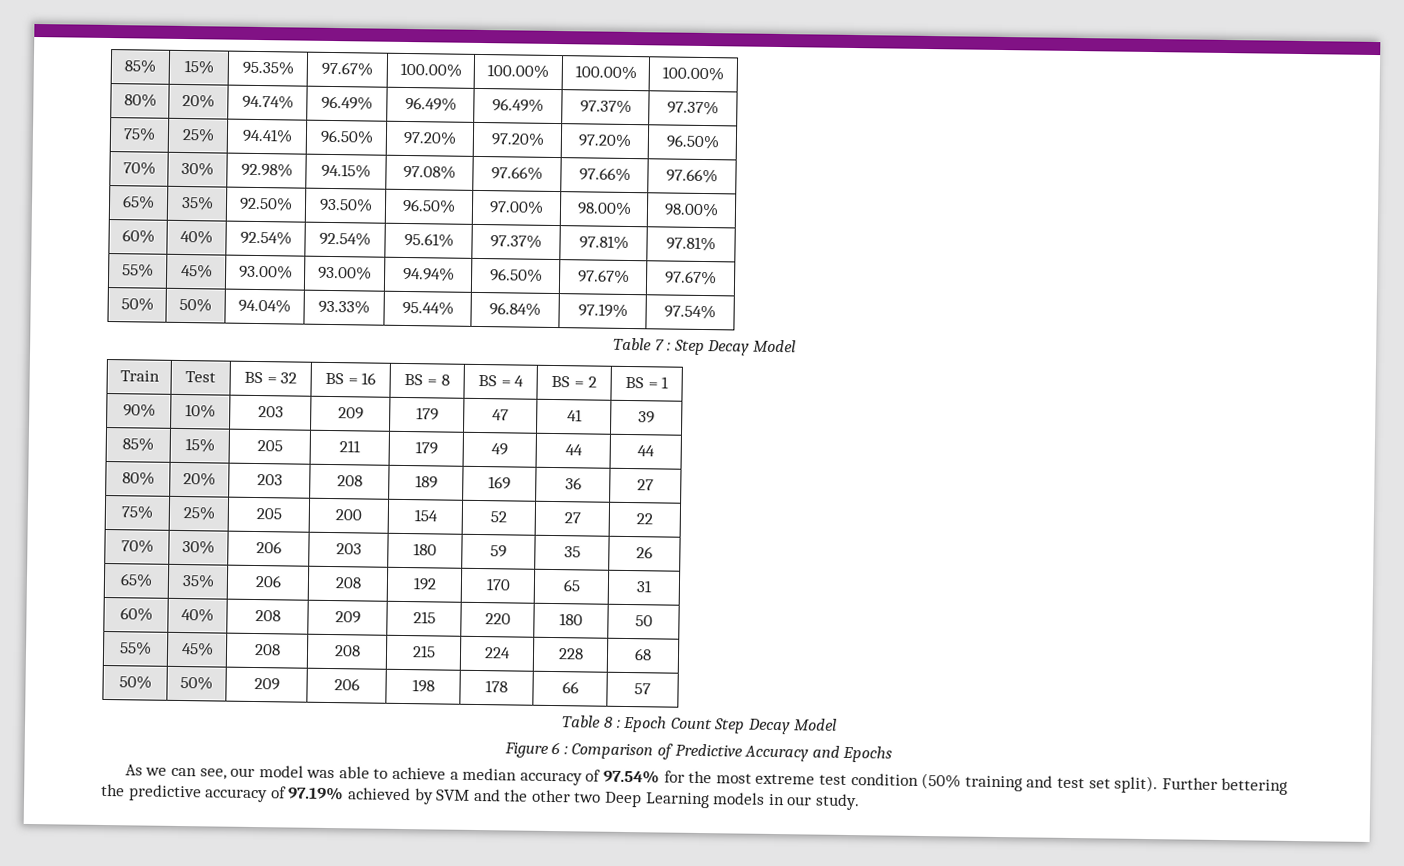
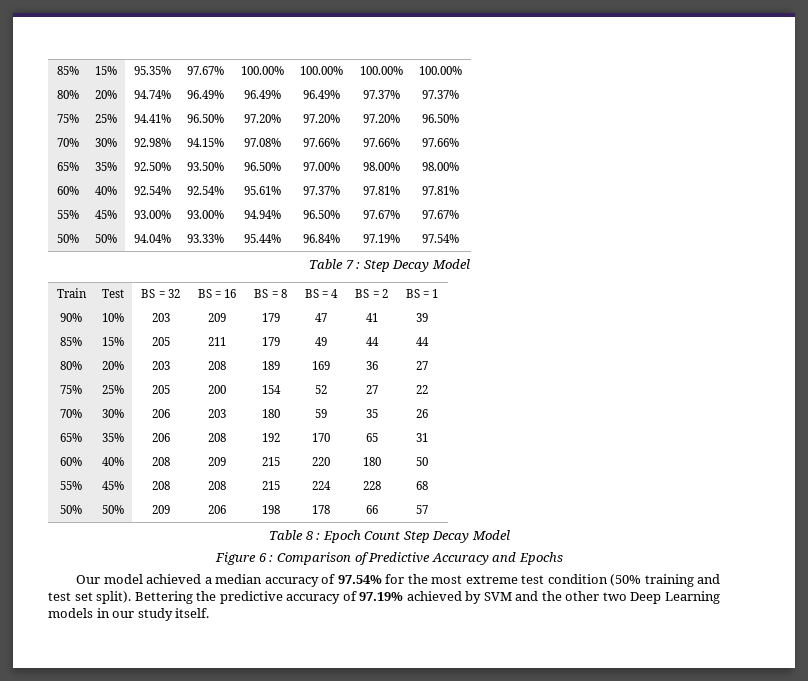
[124,764,447,780] As we can see, our model was able to achieve -> [76,574,202,584] Our model achieved
[1161,777,1289,795] Further bettering -> [134,591,193,604] Bettering
[815,793,861,811] study. -> [137,608,210,621] study itself.

